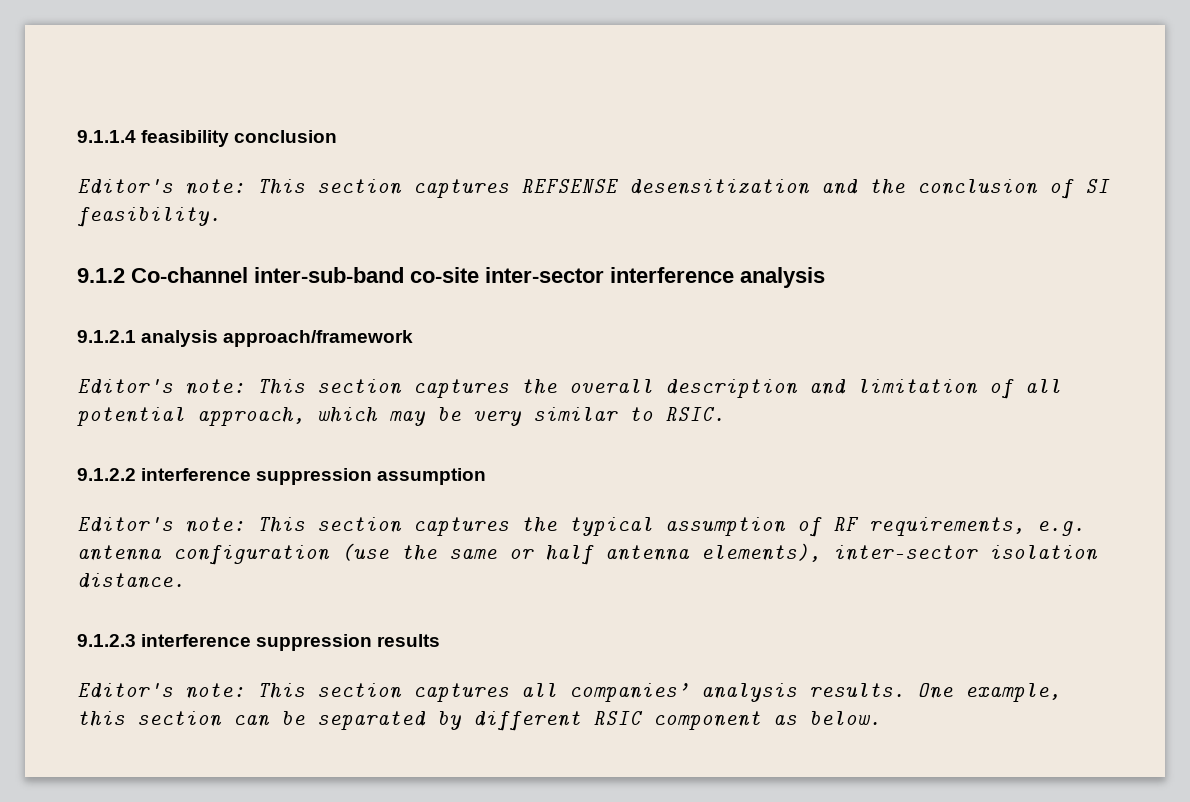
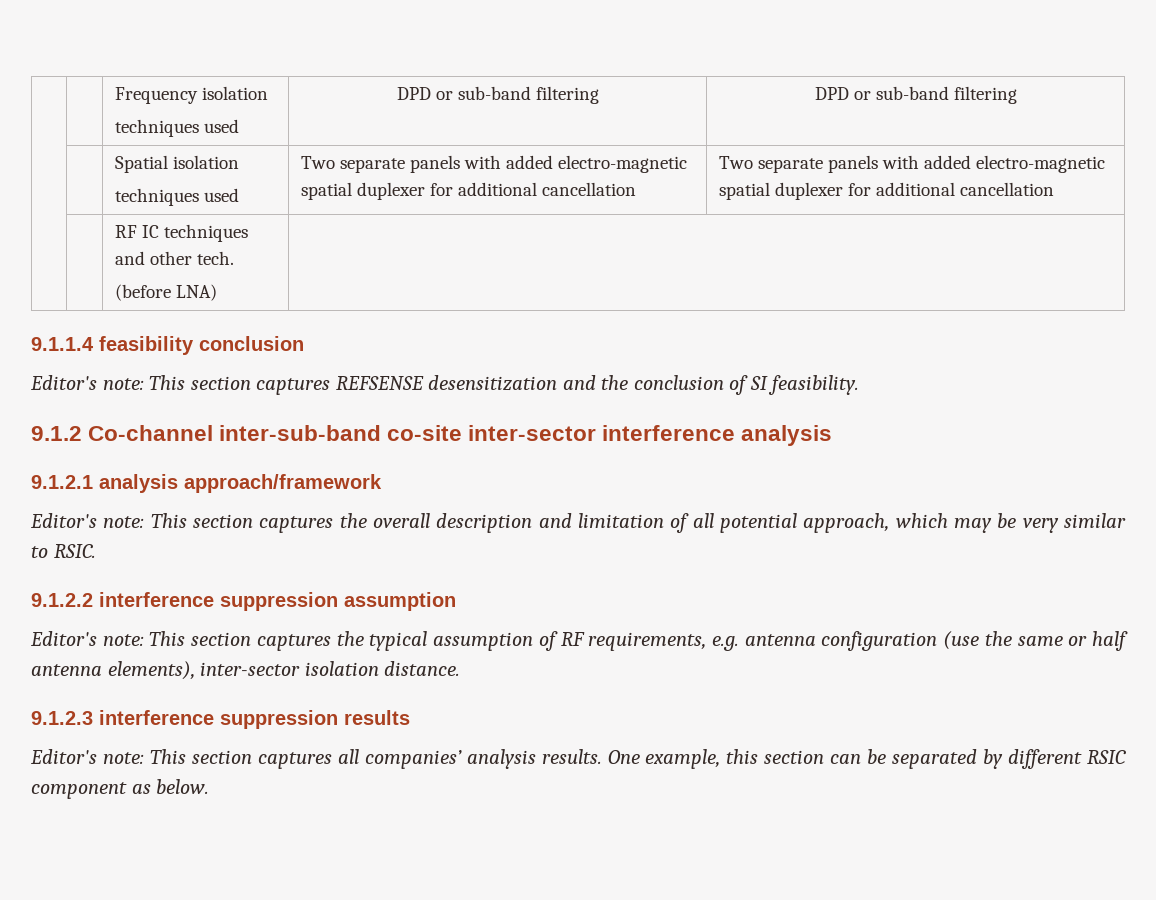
(77, 136) none -> [114,86,268,104] [114,119,239,137] [396,86,599,104] [814,86,1017,104] [114,155,239,173] [114,188,239,206] [300,155,687,173] [300,182,636,200] [718,155,1105,173] [718,182,1054,200] [114,224,248,242] [114,251,234,265] [114,284,217,301] | | Frequency isolation // techniques used | DPD or sub-band filtering | DPD or sub-band filtering // | | Spatial isolation // techniques used | Two separate panels with added electro-magnetic spatial duplexer for additional cancellation | Two separate panels with added electro-magnetic spatial duplexer for additional cancellation // | | RF IC techniques and other tech. // (before LNA) | //

